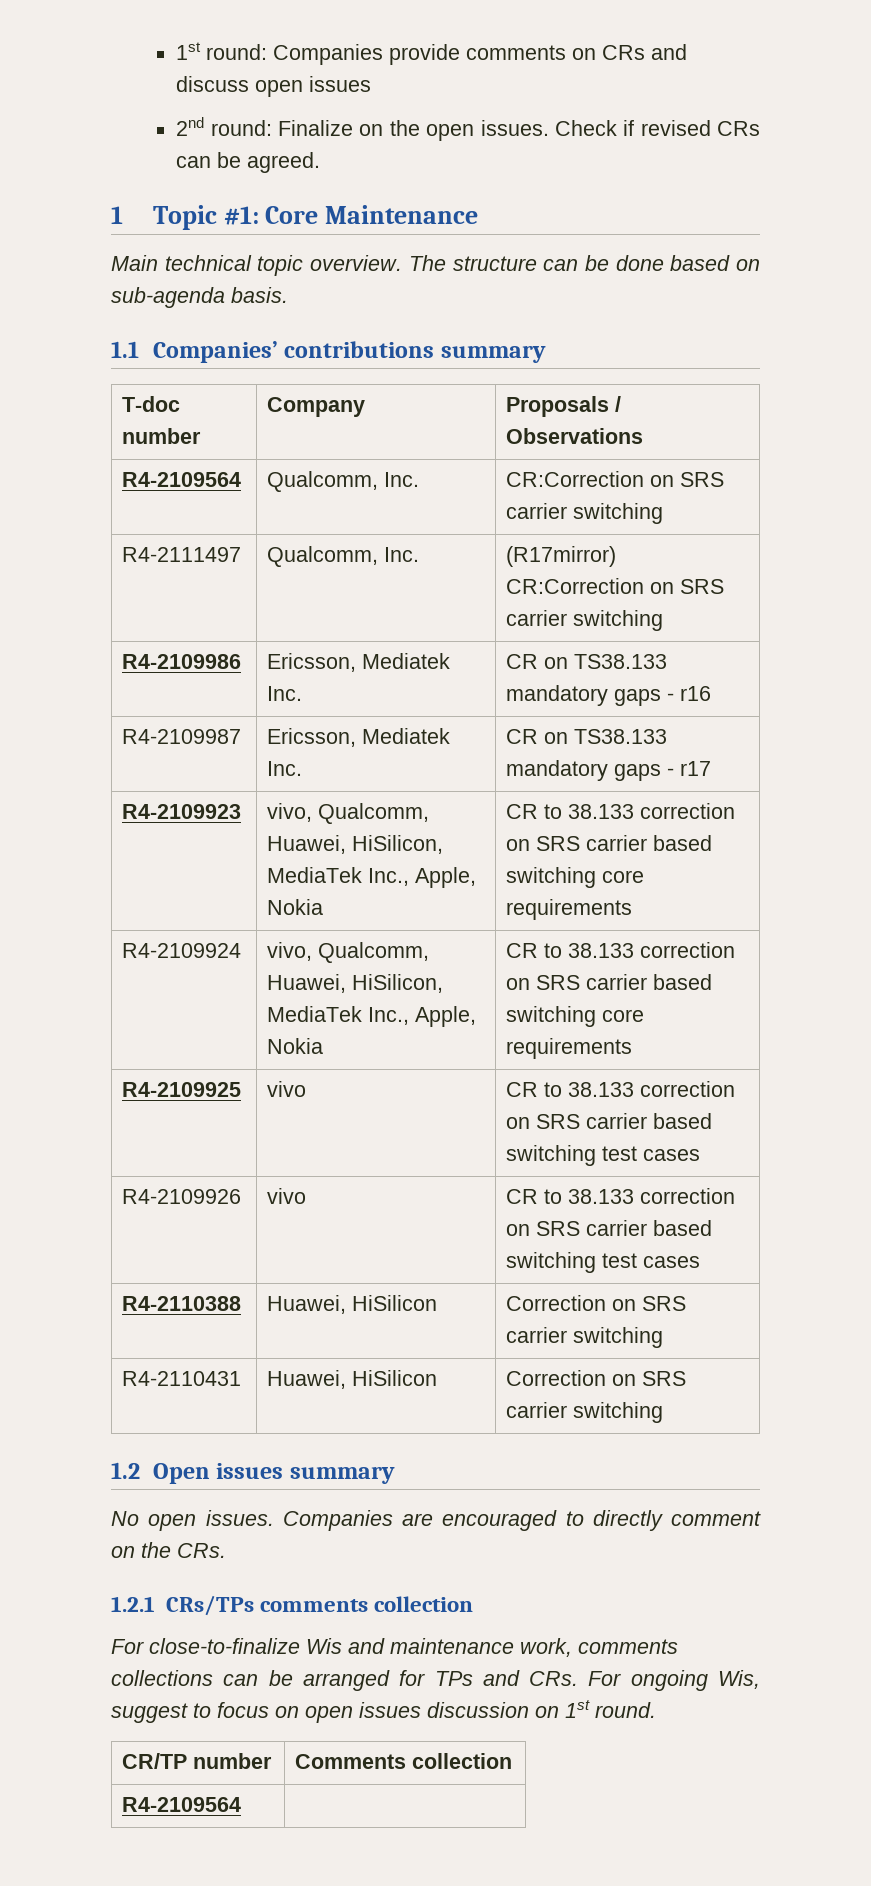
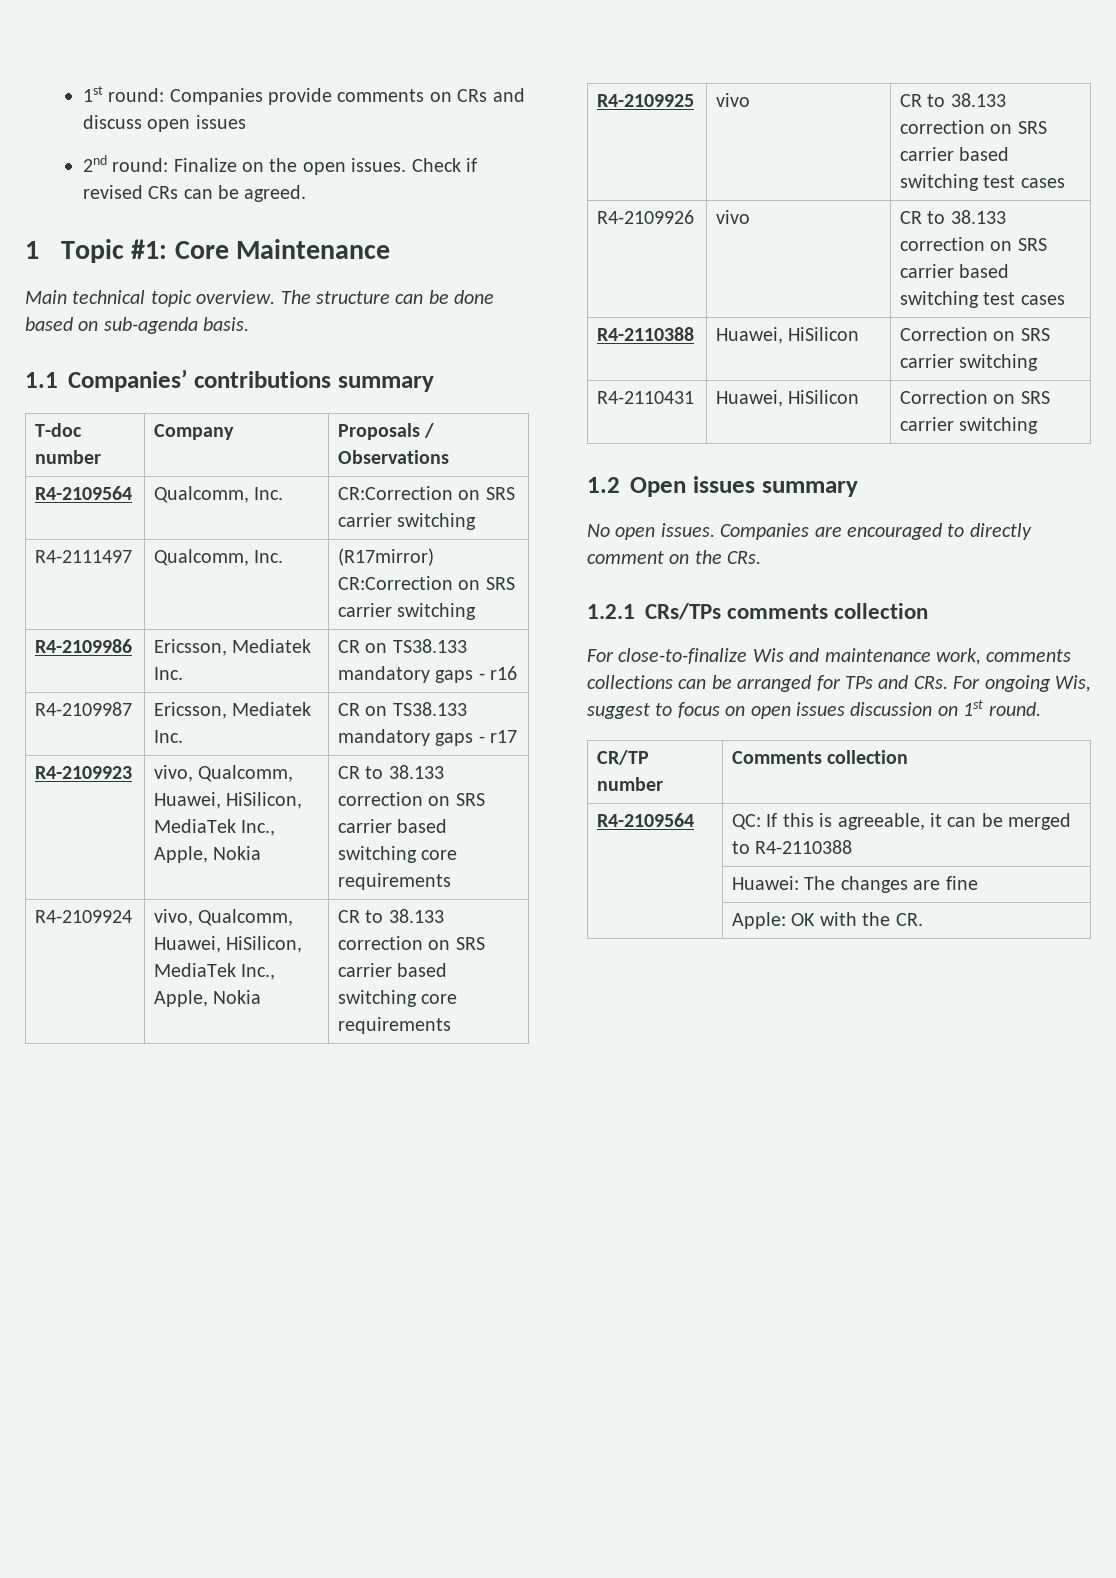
(241, 1804) none -> [731,813,1072,830] [731,840,853,854] [731,876,978,893] [731,912,923,929] QC: If this is agreeable, it can be merged to R4-2110388 // | Huawei: The changes are fine // | Apple: OK with the CR.

